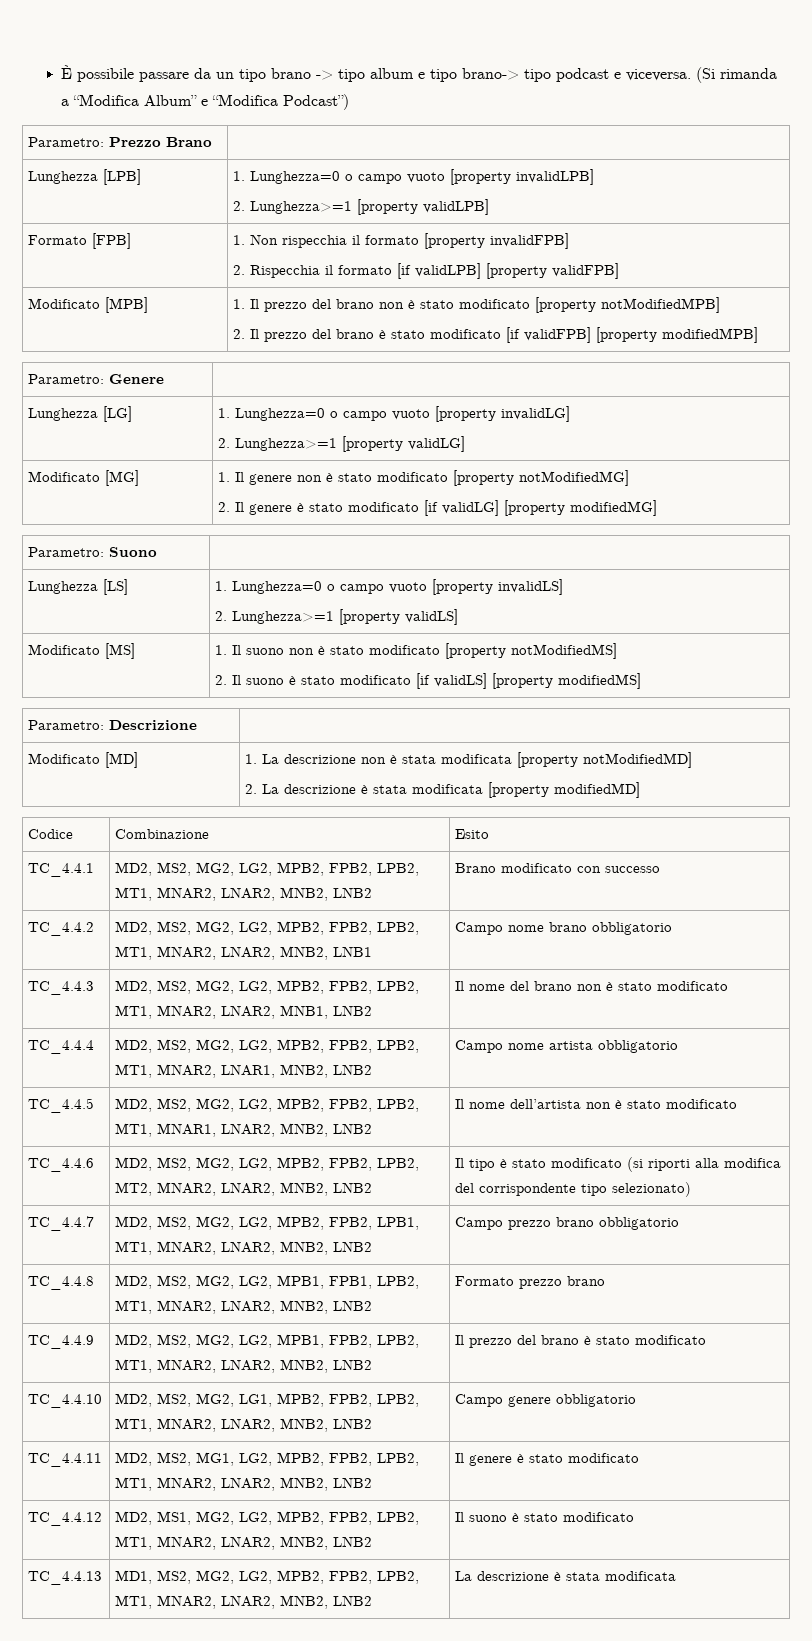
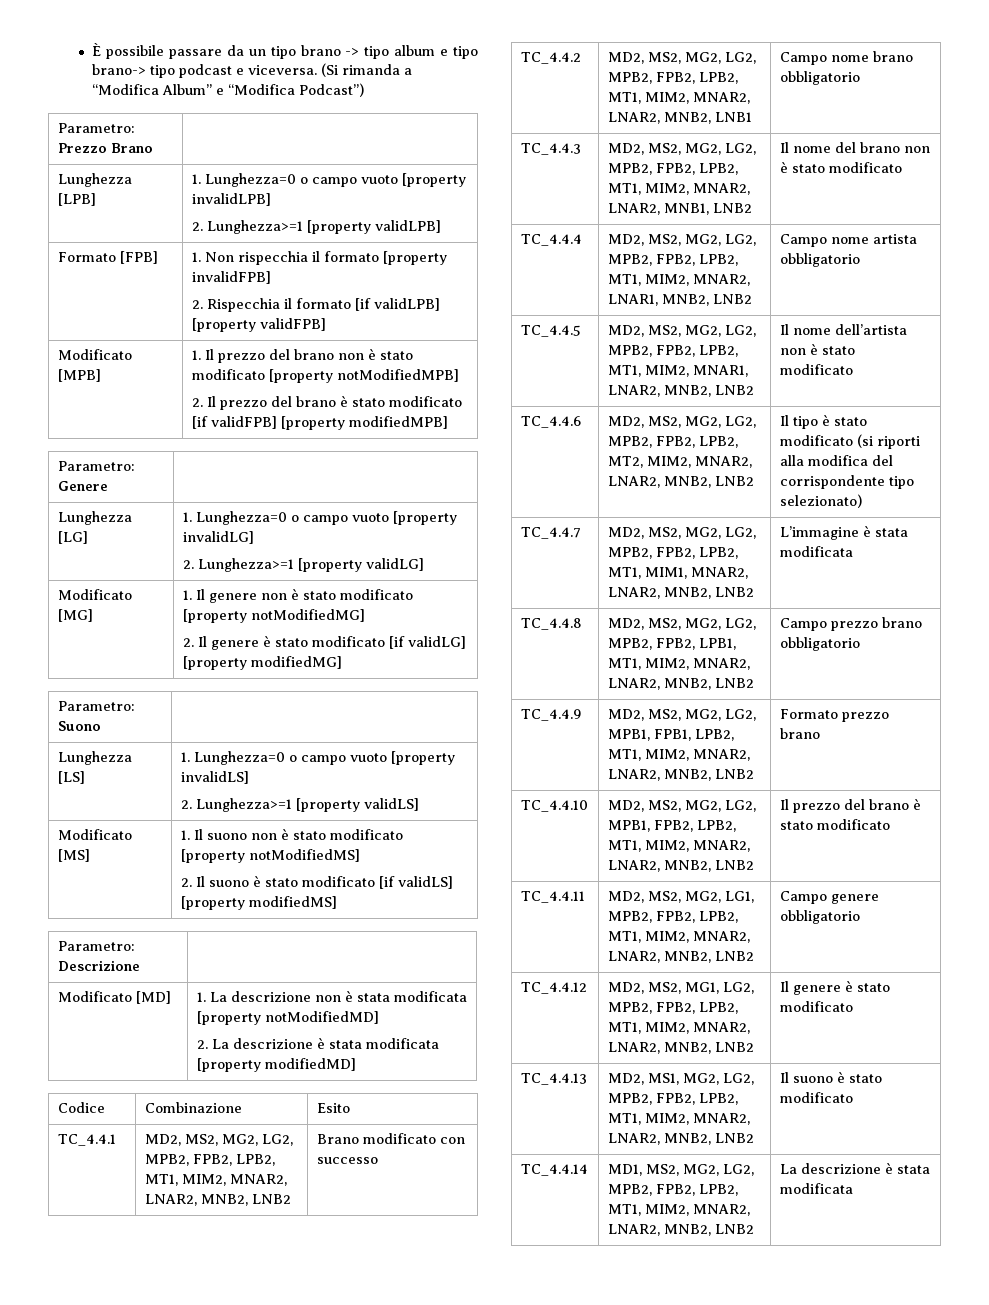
(153, 894) none -> [181,1174,226,1186] MIM2,
(153, 953) none -> [644,92,689,104] MIM2,
(153, 1012) none -> [644,183,689,195] MIM2,
(153, 1071) none -> [644,274,689,286] MIM2,
(153, 1130) none -> [644,365,689,377] MIM2,
(153, 1189) none -> [646,456,691,468] MIM2,
(95, 1223) none -> [607,527,756,539] [607,547,738,559] [607,567,748,579] [607,587,754,599] [779,525,908,540] [779,546,853,557] [520,618,582,630] | MD2, MS2, MG2, LG2, MPB2, FPB2, LPB2, MT1, MIM1, MNAR2, LNAR2, MNB2, LNB2 | L’immagine è stata modificata // TC_4.4.8
(153, 1248) none -> [644,658,689,670] MIM2,
[28,1276,95,1290] TC_4.4.8 -> [520,709,582,721] TC_4.4.9
(153, 1307) none -> [644,749,689,761] MIM2,
[28,1335,95,1349] TC_4.4.9 -> [520,800,588,812] TC_4.4.10
(153, 1366) none -> [644,840,689,852] MIM2,
[28,1394,103,1408] TC_4.4.10 -> [520,891,585,903] TC_4.4.11
(153, 1425) none -> [644,931,689,943] MIM2,
[28,1453,103,1467] TC_4.4.11 -> [520,982,587,994] TC_4.4.12
(153, 1484) none -> [644,1022,689,1034] MIM2,
[28,1512,103,1526] TC_4.4.12 -> [520,1073,587,1085] TC_4.4.13
(153, 1543) none -> [644,1113,689,1125] MIM2,
[28,1571,103,1585] TC_4.4.13 -> [520,1164,588,1176] TC_4.4.14
(153, 1602) none -> [644,1204,689,1216] MIM2,

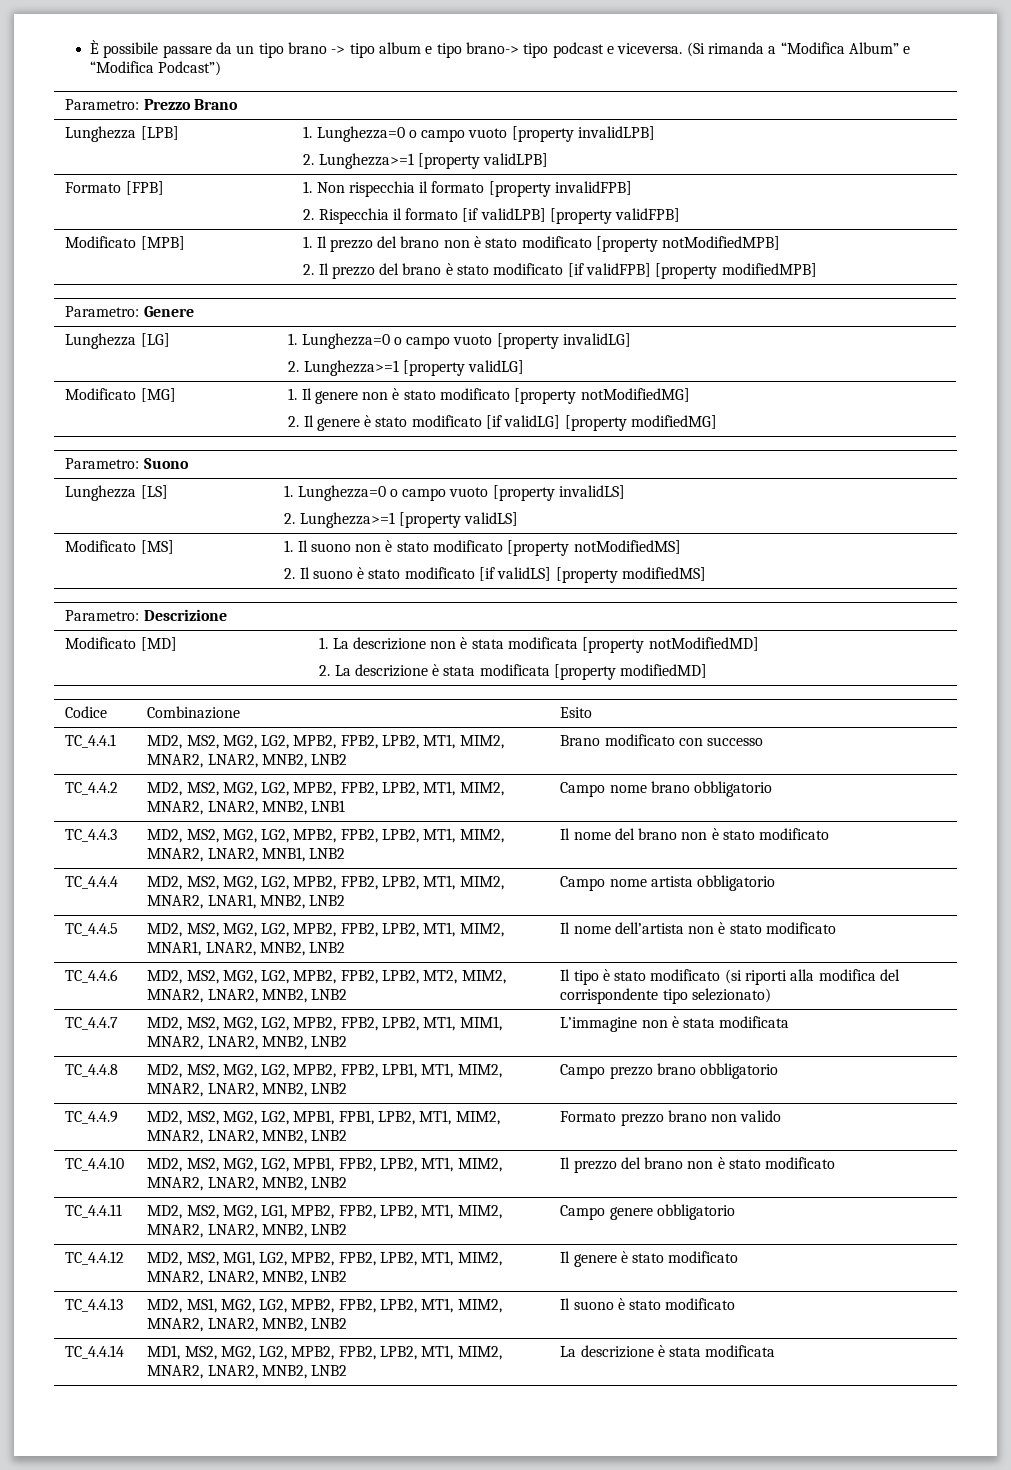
(859, 533) none -> [641,1020,668,1028] non
(820, 733) none -> [711,1110,782,1122] non valido
(909, 804) none -> [687,1161,714,1169] non

